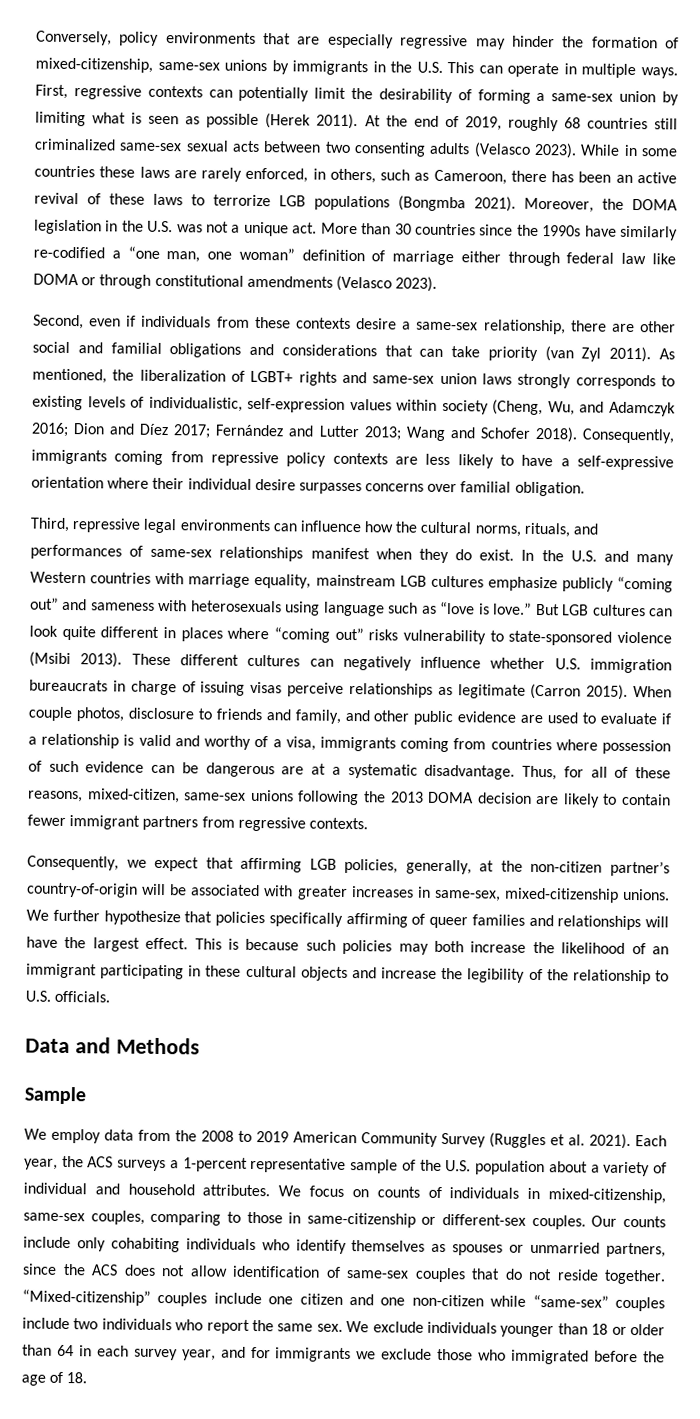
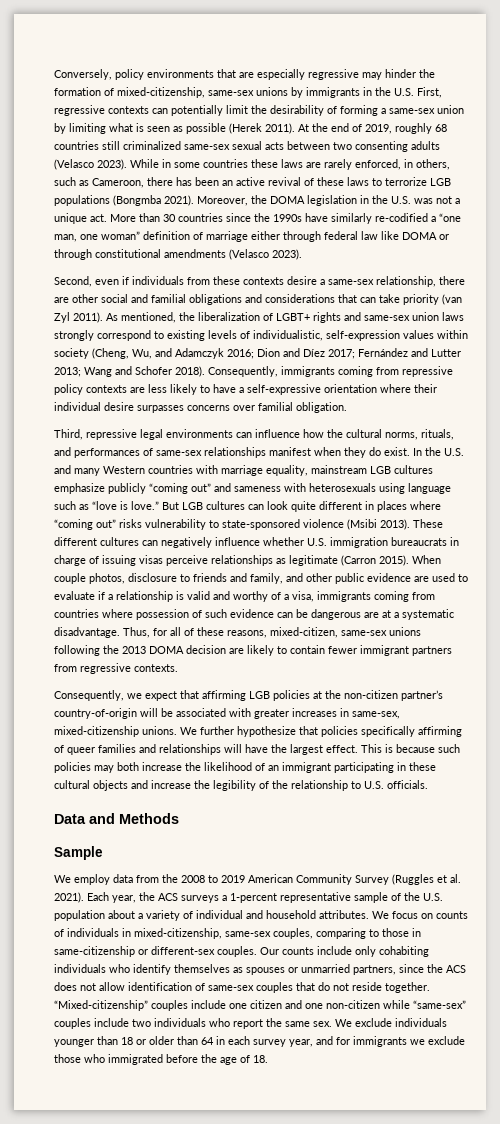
[447,62,679,79] This can operate in multiple ways. -> (414, 92) none
[575,374,656,390] corresponds -> [97,330,151,341] correspond
[344,858,472,875] policies, generally, -> [273,690,310,701] policies

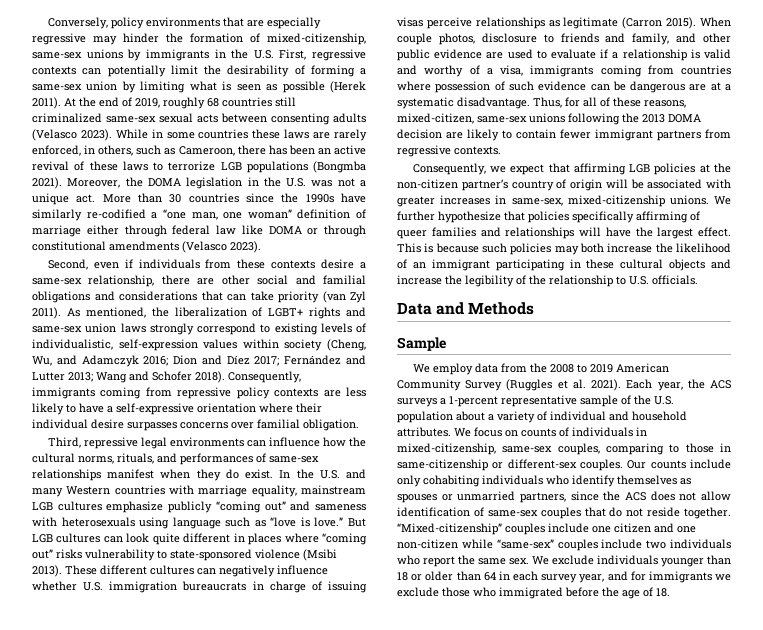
[333,142,352,150] two -> (267, 118) none
[54,708,137,719] country-of-origin -> [511,179,602,191] country of origin

